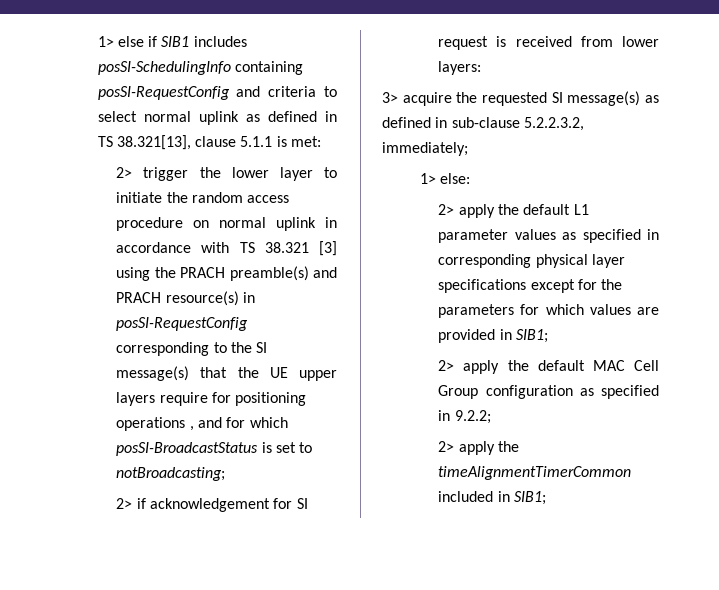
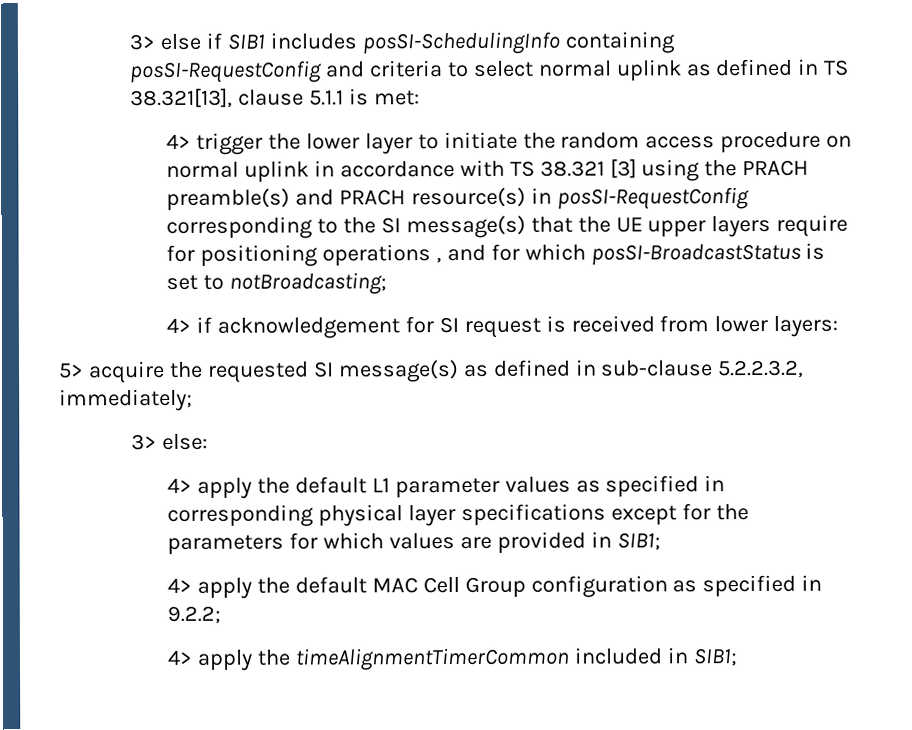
[97,36,114,47] 1> -> [128,33,155,51] 3>
[116,167,133,178] 2> -> [165,133,191,149] 4>
[116,498,133,509] 2> -> [165,317,191,333] 4>
[382,92,398,103] 3> -> [58,363,84,379] 5>
[419,173,436,184] 1> -> [130,433,157,451] 3>
[438,204,455,215] 2> -> [166,477,192,493] 4>
[438,360,455,371] 2> -> [166,577,192,593] 4>
[438,441,455,452] 2> -> [166,649,192,665] 4>

